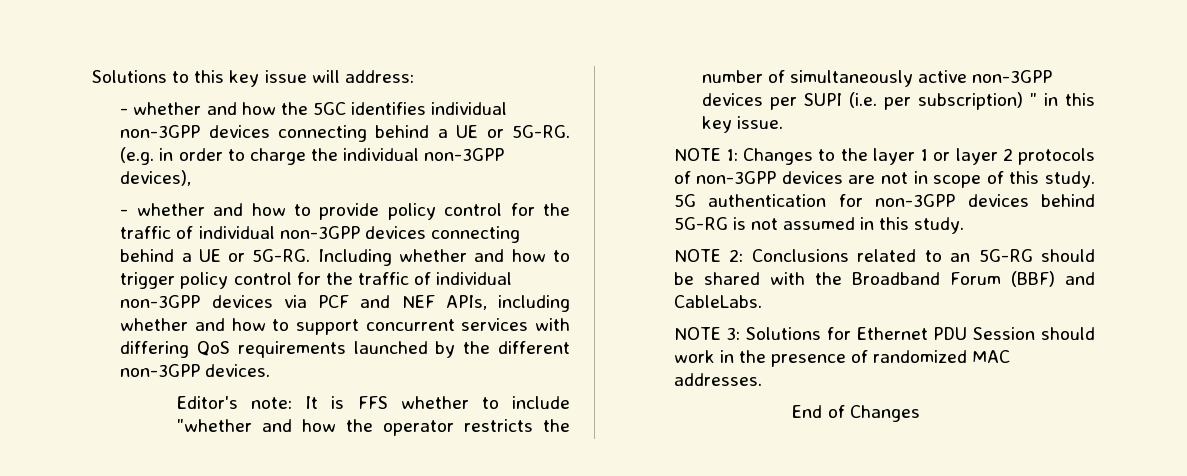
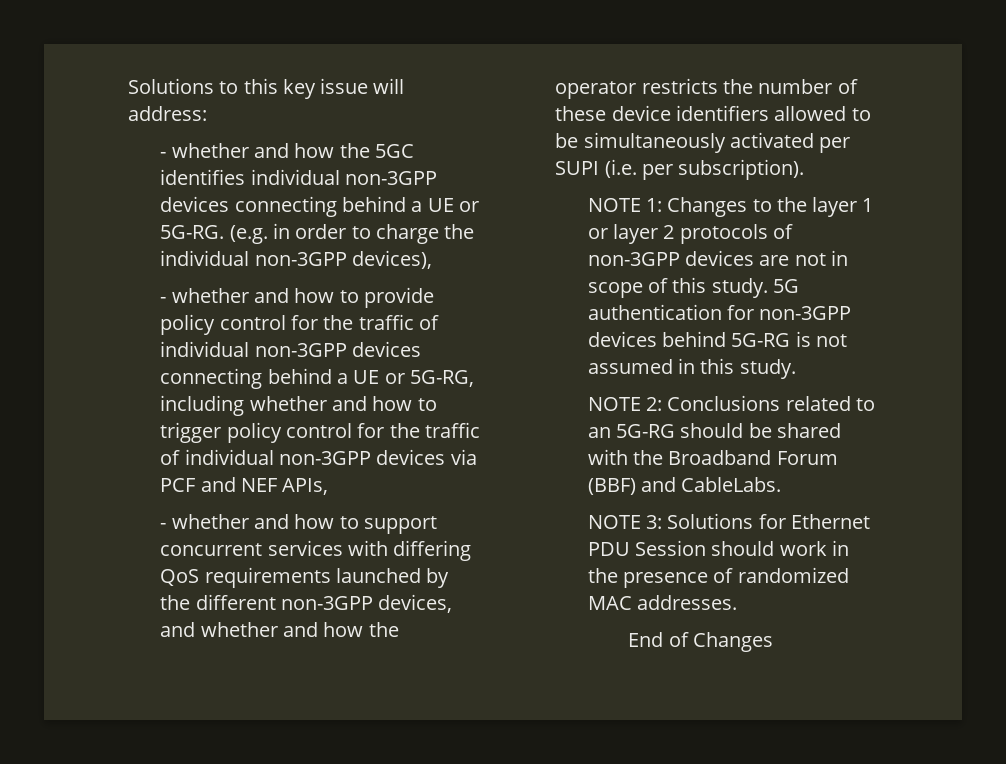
[252,249,392,266] 5G-RG. Including -> [409,370,474,387] [160,395,245,416] 5G-RG, including
[498,295,570,312] including -> [160,523,167,529] // -
[205,364,271,377] [176,396,570,409] [176,419,252,432] devices. // Editor's note: It is FFS whether to include "whether -> [378,594,453,613] [160,622,278,637] devices, and whether
[790,70,1053,87] [701,92,1095,110] [701,116,783,133] simultaneously active non-3GPP devices per SUPI (i.e. per subscription) " in this key issue. -> [555,105,871,121] [555,132,851,153] [555,159,805,180] these device identifiers allowed to be simultaneously activated per SUPI (i.e. per subscription).

